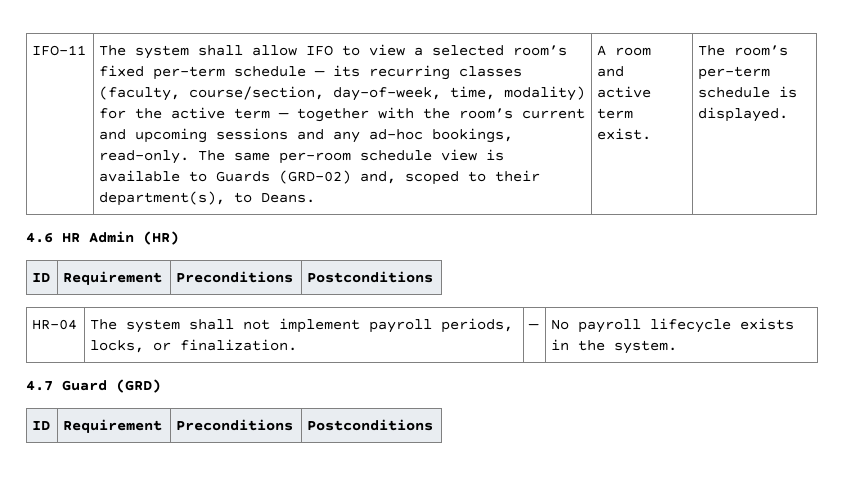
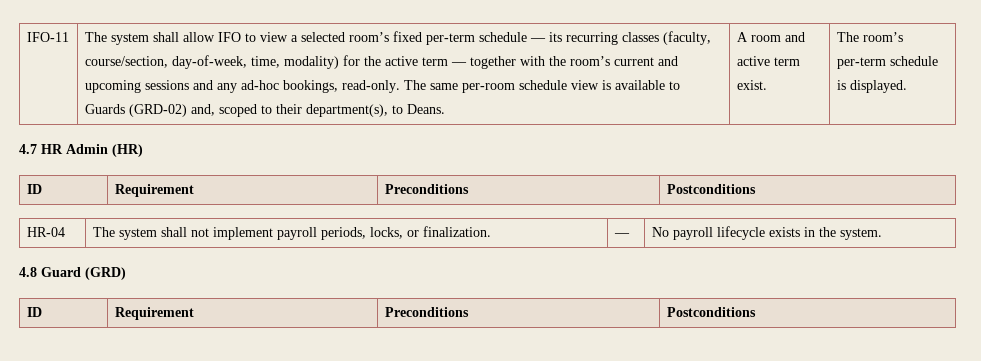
[26,232,53,243] 4.6 -> [19,144,37,154] 4.7
[26,380,53,391] 4.7 -> [19,267,37,277] 4.8

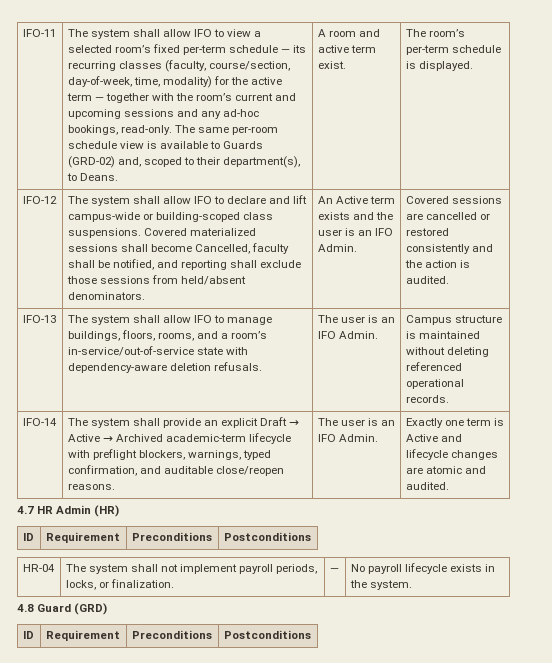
(907, 86) none -> [22,196,57,204] [67,195,308,206] [67,212,273,222] [67,228,256,238] [67,243,289,254] [67,259,302,270] [66,275,246,285] [67,292,145,300] [317,196,395,204] [317,212,393,220] [317,228,393,236] [317,244,357,252] [405,196,502,204] [405,212,490,220] [405,228,449,236] [405,244,493,254] [404,260,470,268] [405,276,449,284] [22,315,56,323] [67,315,273,325] [67,330,268,341] [67,346,248,356] [67,362,262,373] [317,315,395,323] [317,331,378,339] [405,315,502,325] [405,331,480,339] [405,347,489,357] [405,362,462,371] [405,379,464,389] [405,395,449,403] [22,418,57,426] [67,417,300,428] [67,433,291,444] [67,449,271,460] [67,465,284,476] [67,483,115,490] [317,418,395,426] [317,434,378,442] [405,418,504,428] [405,434,462,442] [405,449,498,460] [405,466,486,474] [405,482,449,490] // IFO-12 | The system shall allow IFO to declare and lift campus-wide or building-scoped class suspensions. Covered materialized sessions shall become Cancelled, faculty shall be notified, and reporting shall exclude those sessions from held/absent denominators. | An Active term exists and the user is an IFO Admin. | Covered sessions are cancelled or restored consistently and the action is audited. // IFO-13 | The system shall allow IFO to manage buildings, floors, rooms, and a room’s in-service/out-of-service state with dependency-aware deletion refusals. | The user is an IFO Admin. | Campus structure is maintained without deleting referenced operational records. // IFO-14 | The system shall provide an explicit Draft → Active → Archived academic-term lifecycle with preflight blockers, warnings, typed confirmation, and auditable close/reopen reasons. | The user is an IFO Admin. | Exactly one term is Active and lifecycle changes are atomic and audited.

